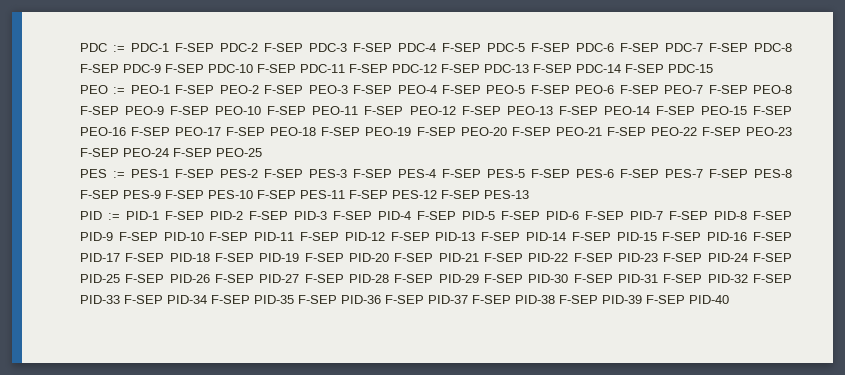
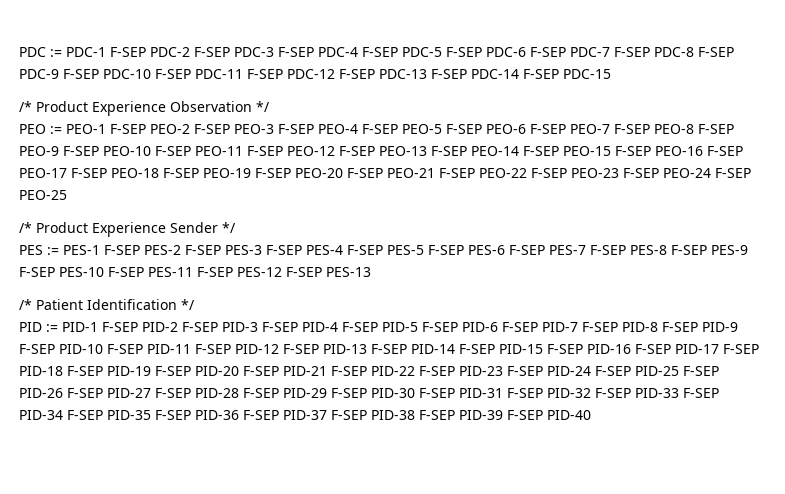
(713, 68) none -> [19,101,270,116] // /* Product Experience Observation */
(262, 152) none -> [19,222,236,237] // /* Product Experience Sender */
(529, 194) none -> [19,299,195,310] // /* Patient Identification */

